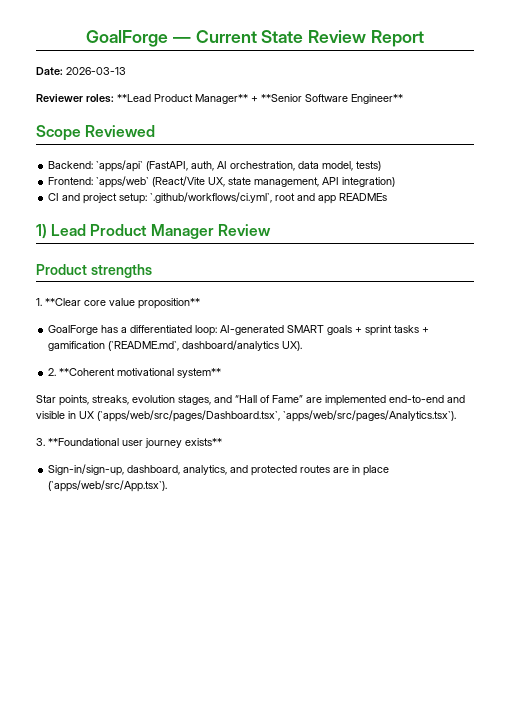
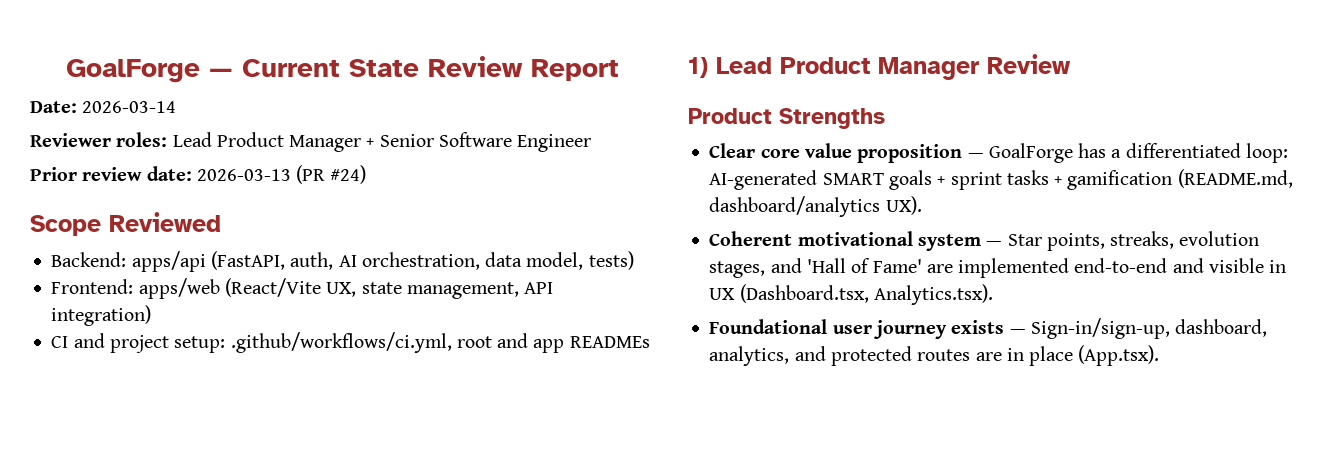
[66,67,126,75] 2026-03-13 -> [82,101,177,113] 2026-03-14
[117,94,403,104] **Lead Product Manager** + **Senior Software Engineer** -> [172,132,592,152] [30,165,367,184] Lead Product Manager + Senior Software Engineer // Prior review date: 2026-03-13 (PR #24)
[96,160,144,172] `apps/api` -> [131,251,206,272] apps/api
[96,176,150,188] `apps/web` -> [138,278,220,299] apps/web
[150,192,273,203] `.github/workflows/ci.yml`, -> [230,332,452,353] .github/workflows/ci.yml,
[90,264,152,278] [36,298,200,309] strengths // 1. **Clear core value proposition** // -> [779,108,885,129] [709,143,984,163] Strengths // Clear core value proposition —
[108,341,180,351] (`README.md`, -> [1177,169,1293,188] (README.md,
[48,368,222,378] 2. **Coherent motivational system** // -> [709,231,1003,251] Coherent motivational system —
[235,395,303,403] “Hall of Fame” -> [806,258,922,273] 'Hall of Fame'
[97,410,456,422] [36,438,222,448] (`apps/web/src/pages/Dashboard.tsx`, `apps/web/src/pages/Analytics.tsx`). // 3. **Foundational user journey exists** // -> [739,284,993,305] [709,319,1026,339] (Dashboard.tsx, Analytics.tsx). // Foundational user journey exists —
[48,480,168,492] (`apps/web/src/App.tsx`). -> [1078,345,1160,366] (App.tsx).

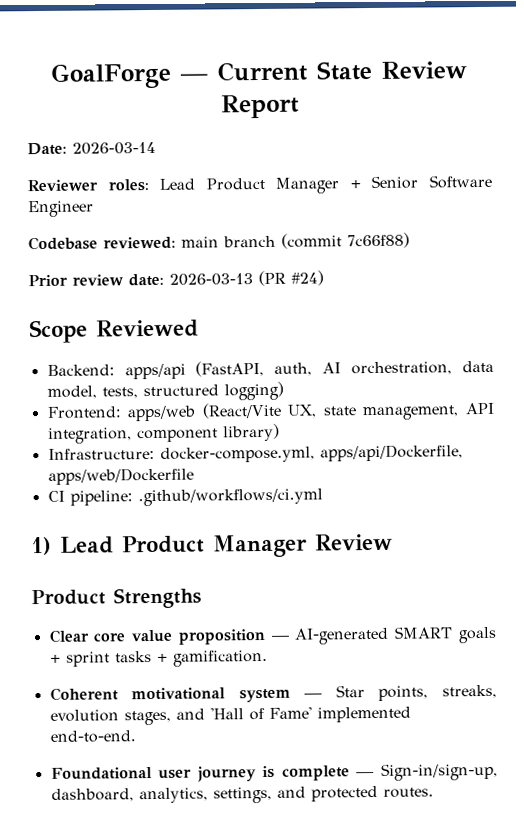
(592, 143) none -> [28,232,410,251] // Codebase reviewed: main branch (commit 7c66f88)
[588,251,634,270] tests) -> [101,381,284,401] tests, structured logging)
[51,305,152,326] [51,332,650,353] integration) // CI and project setup: .github/workflows/ci.yml, root and app READMEs -> [47,423,280,444] [47,444,463,463] [47,467,194,485] [47,488,323,507] integration, component library) // Infrastructure: docker-compose.yml, apps/api/Dockerfile, apps/web/Dockerfile // CI pipeline: .github/workflows/ci.yml
[988,143,1288,163] GoalForge has a differentiated loop: -> (290, 637) none
[1067,169,1293,190] [709,196,922,217] gamification (README.md, dashboard/analytics UX). -> [172,649,268,667] gamification.
[926,258,1287,278] [709,284,993,305] are implemented end-to-end and visible in UX (Dashboard.tsx, Analytics.tsx). -> [316,706,411,723] [49,730,136,743] implemented end-to-end.
[951,320,1005,334] exists -> [262,765,350,781] is complete
(790, 356) none -> [212,786,272,804] settings,
[917,345,1160,366] routes are in place (App.tsx). -> [382,787,434,798] routes.

